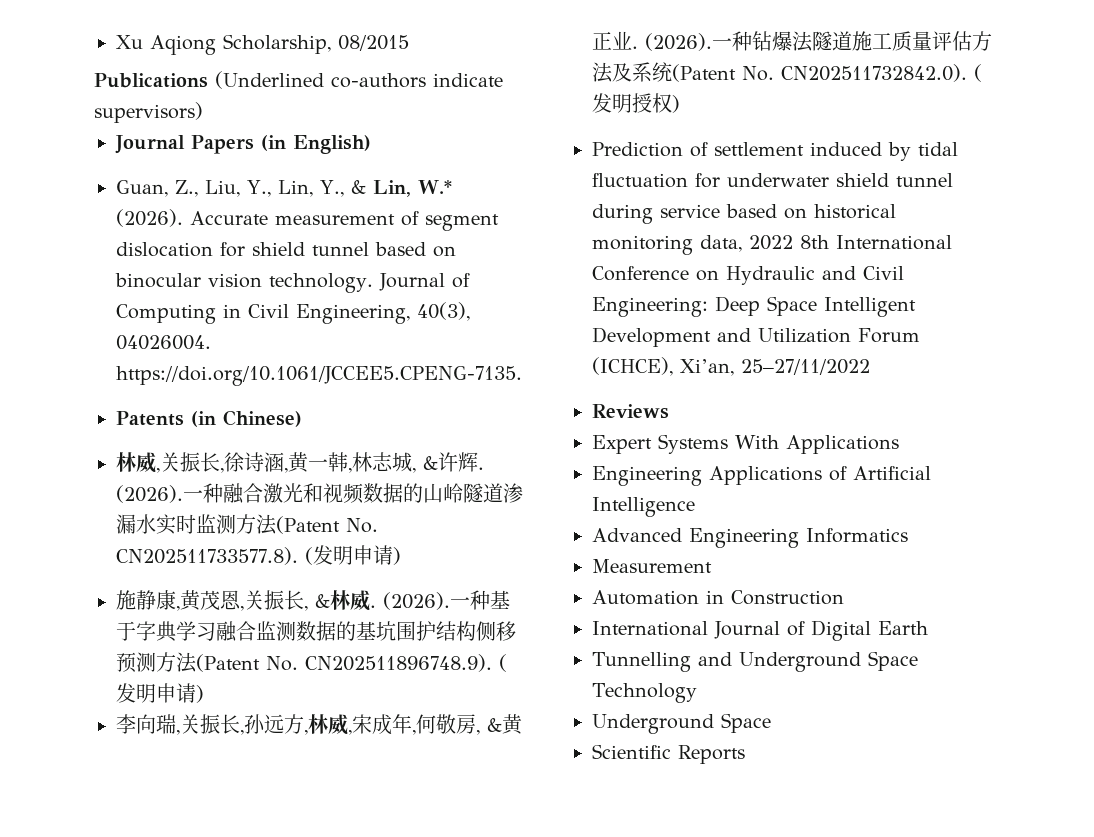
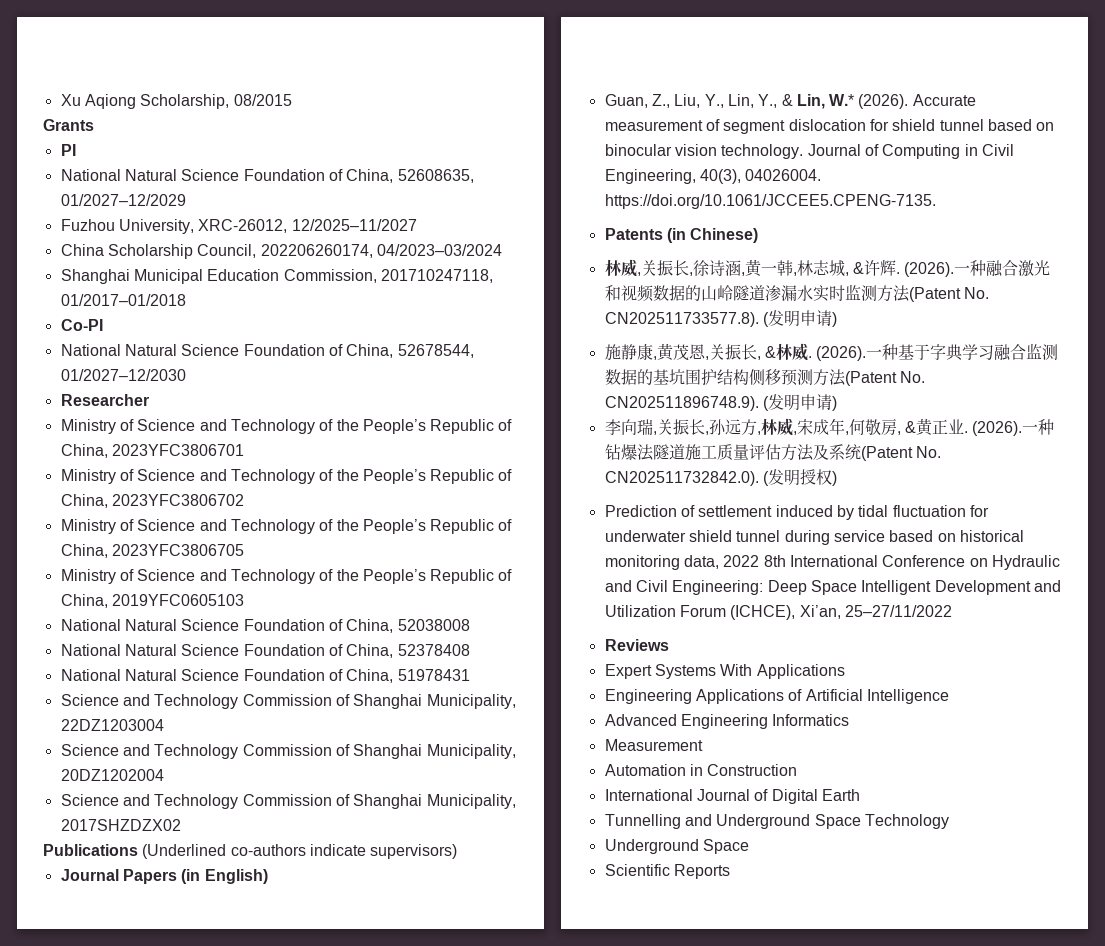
(409, 43) none -> [43,119,94,131] [60,144,76,156] [60,169,474,183] [60,194,186,206] [60,219,417,234] [60,244,502,259] [60,269,493,284] [60,294,186,306] [60,319,103,331] [60,344,474,358] [60,369,186,381] [60,394,149,406] [60,419,513,434] [60,444,244,458] [60,469,513,484] [60,494,244,508] [60,519,513,534] [60,544,244,558] [60,569,513,584] [60,594,244,608] [60,619,470,633] [60,644,470,658] [60,669,470,683] [60,694,516,709] [60,719,164,731] [60,744,516,759] [60,769,164,781] [60,794,516,809] [60,819,181,831] // Grants // PI // National Natural Science Foundation of China, 52608635, 01/2027–12/2029 // Fuzhou University, XRC-26012, 12/2025–11/2027 // China Scholarship Council, 202206260174, 04/2023–03/2024 // Shanghai Municipal Education Commission, 201710247118, 01/2017–01/2018 // Co-PI // National Natural Science Foundation of China, 52678544, 01/2027–12/2030 // Researcher // Ministry of Science and Technology of the People’s Republic of China, 2023YFC3806701 // Ministry of Science and Technology of the People’s Republic of China, 2023YFC3806702 // Ministry of Science and Technology of the People’s Republic of China, 2023YFC3806705 // Ministry of Science and Technology of the People’s Republic of China, 2019YFC0605103 // National Natural Science Foundation of China, 52038008 // National Natural Science Foundation of China, 52378408 // National Natural Science Foundation of China, 51978431 // Science and Technology Commission of Shanghai Municipality, 22DZ1203004 // Science and Technology Commission of Shanghai Municipality, 20DZ1202004 // Science and Technology Commission of Shanghai Municipality, 2017SHZDZX02

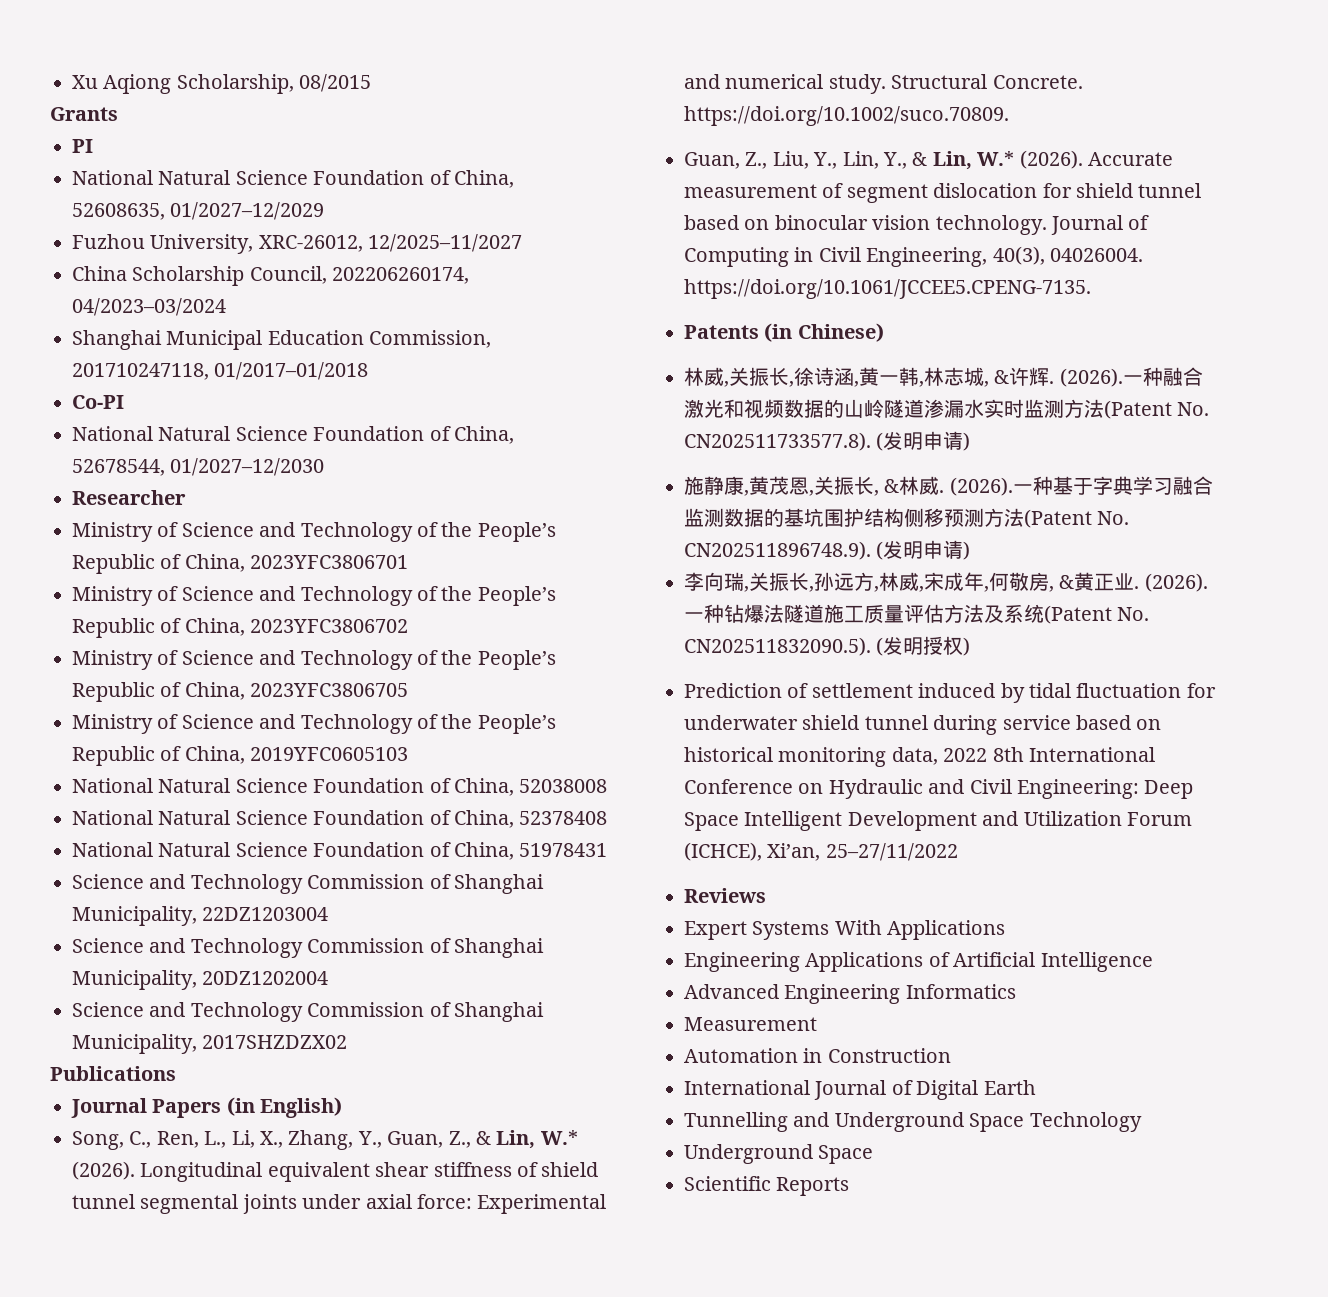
[142,844,458,859] (Underlined co-authors indicate supervisors) -> (176, 1073) none
(268, 876) none -> [72,1130,578,1150] [72,1161,599,1182] [72,1194,607,1214] [684,74,1083,94] [684,106,1009,126] // Song, C., Ren, L., Li, X., Zhang, Y., Guan, Z., & Lin, W.* (2026). Longitudinal equivalent shear stiffness of shield tunnel segmental joints under axial force: Experimental and numerical study. Structural Concrete. https://doi.org/10.1002/suco.70809.
[604,471,759,486] CN202511732842.0). -> [684,637,871,656] CN202511832090.5).

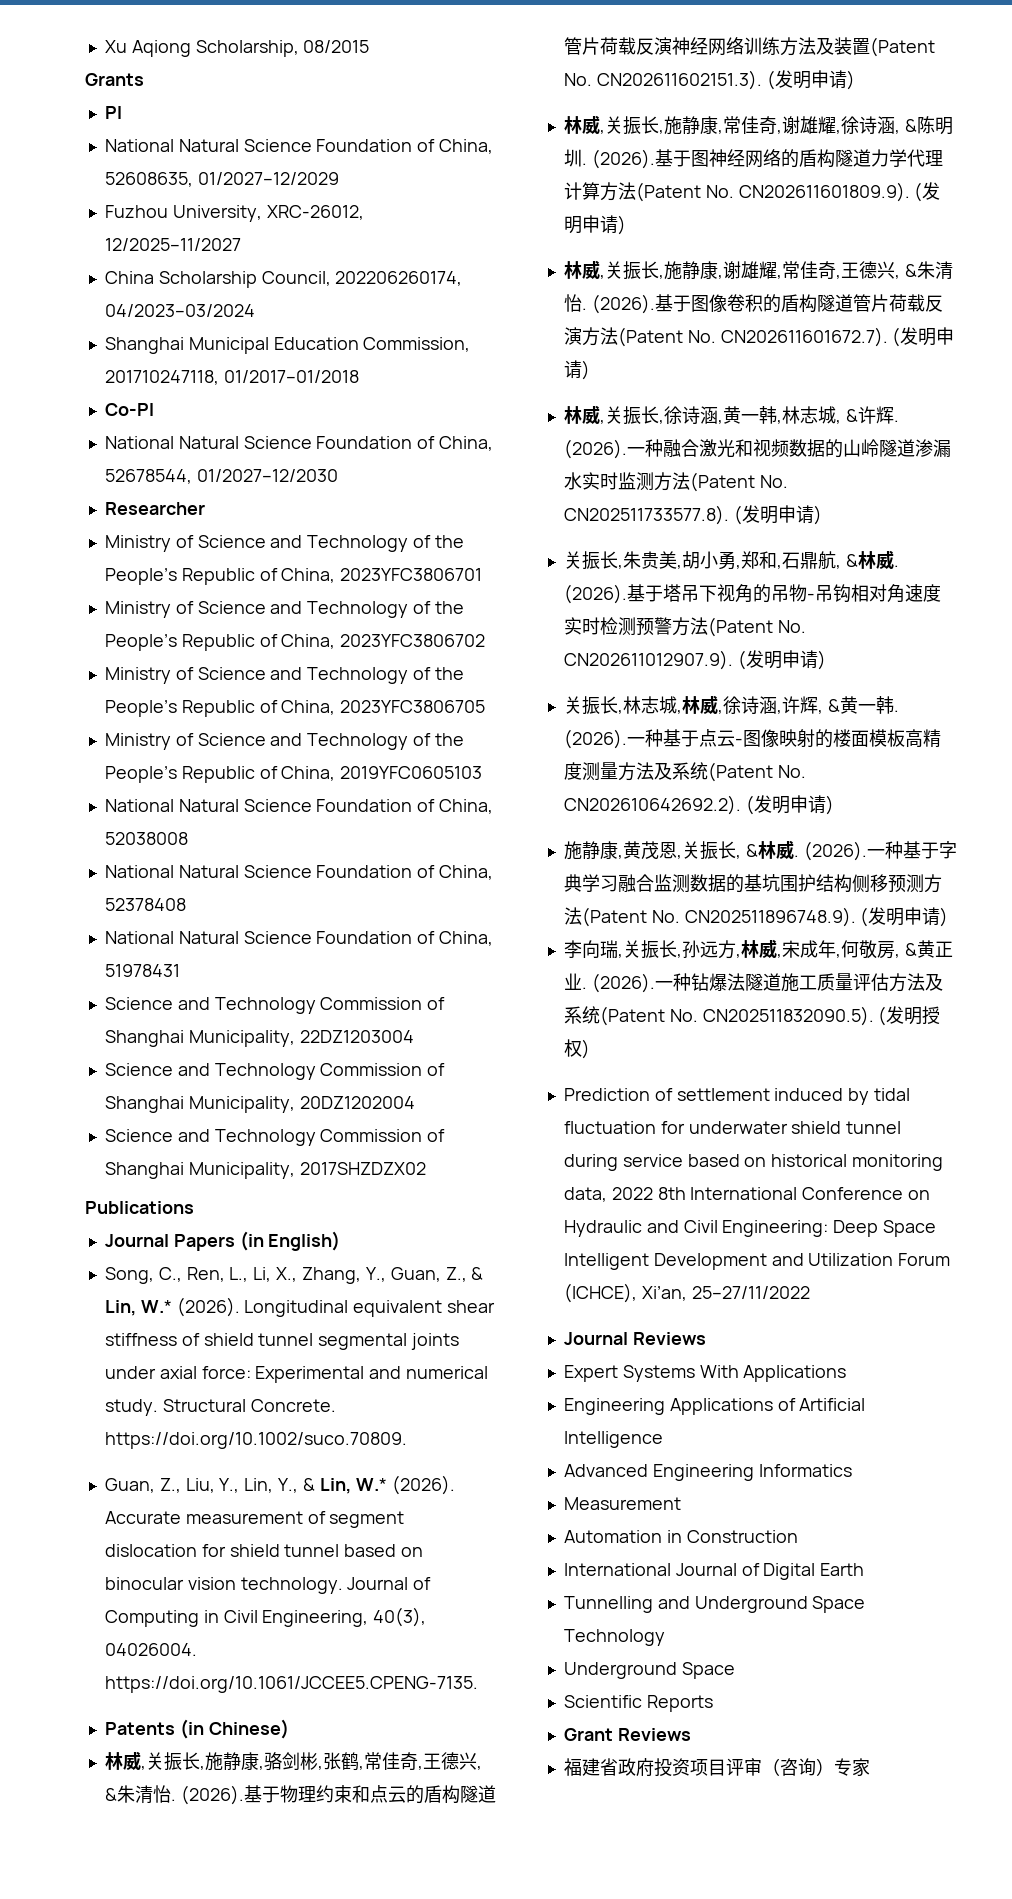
(884, 332) none -> [104,1751,482,1771] [104,1785,496,1805] [563,37,935,57] [563,70,855,90] [563,115,953,135] [563,149,943,169] [563,182,941,202] [563,215,626,235] [563,260,953,280] [563,294,943,314] [563,327,955,347] [563,360,590,380] // 林威,关振长,施静康,骆剑彬,张鹤,常佳奇,王德兴, &朱清怡. (2026).基于物理约束和点云的盾构隧道管片荷载反演神经网络训练方法及装置(Patent No. CN202611602151.3). (发明申请) // 林威,关振长,施静康,常佳奇,谢雄耀,徐诗涵, &陈明圳. (2026).基于图神经网络的盾构隧道力学代理计算方法(Patent No. CN202611601809.9). (发明申请) // 林威,关振长,施静康,谢雄耀,常佳奇,王德兴, &朱清怡. (2026).基于图像卷积的盾构隧道管片荷载反演方法(Patent No. CN202611601672.7). (发明申请)
(971, 441) none -> [563,550,899,570] [563,584,941,604] [563,617,806,637] [563,650,826,670] [563,695,899,715] [563,729,941,749] [563,762,806,782] [563,795,834,815] // 关振长,朱贵美,胡小勇,郑和,石鼎航, &林威. (2026).基于塔吊下视角的吊物-吊钩相对角速度实时检测预警方法(Patent No. CN202611012907.9). (发明申请) // 关振长,林志城,林威,徐诗涵,许辉, &黄一韩. (2026).一种基于点云-图像映射的楼面模板高精度测量方法及系统(Patent No. CN202610642692.2). (发明申请)
(958, 852) none -> [563,1332,628,1345] Journal
(850, 1186) none -> [563,1728,691,1741] [563,1758,870,1777] // Grant Reviews // 福建省政府投资项目评审（咨询）专家

